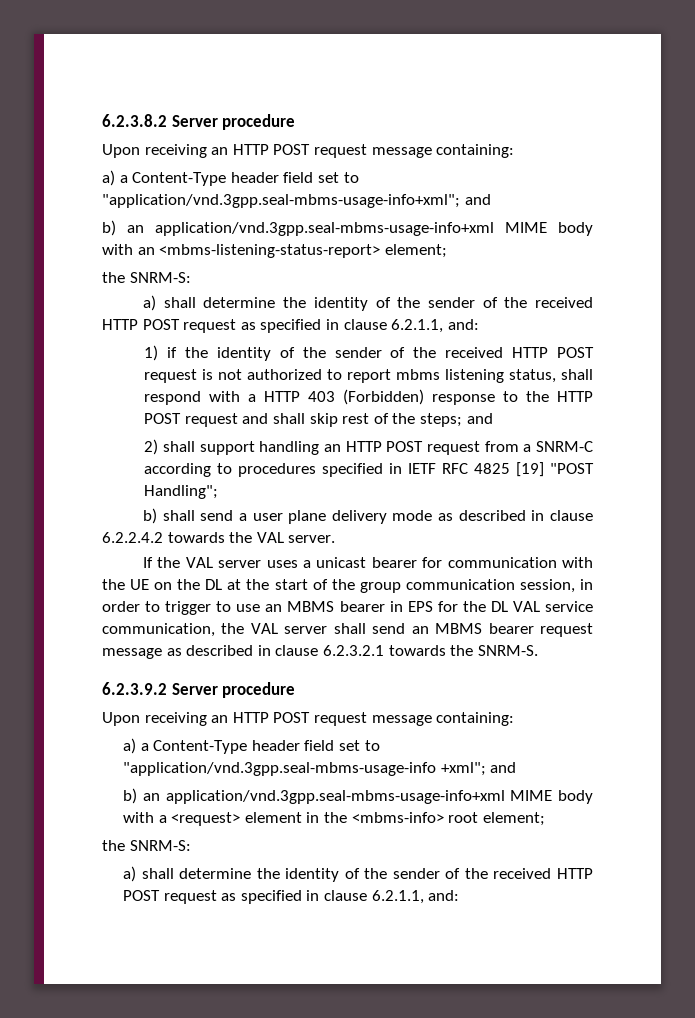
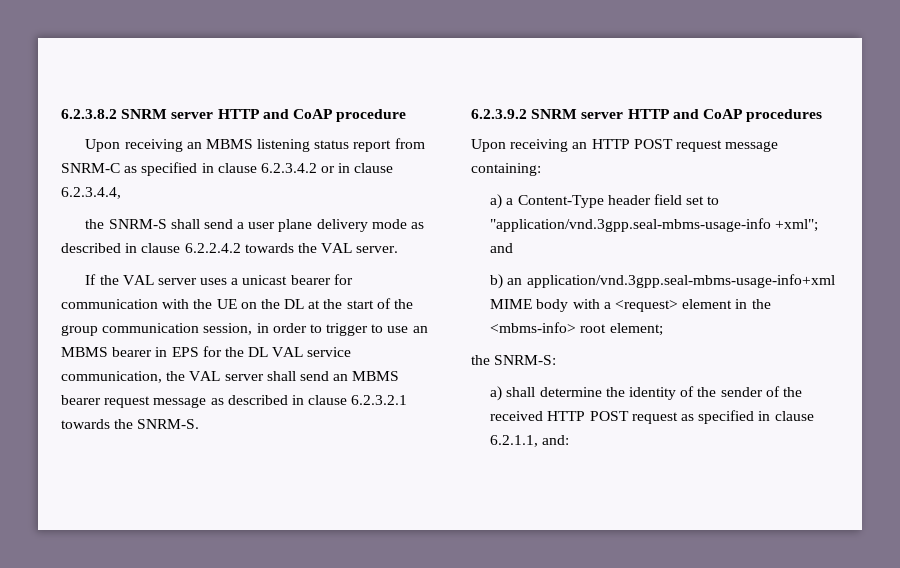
[171,114,296,130] [102,144,515,158] [102,170,359,186] [102,194,491,208] [102,220,593,236] [102,244,447,258] [102,272,191,283] [143,295,593,311] [102,319,479,333] [144,345,594,361] [144,369,593,383] [144,389,593,405] [144,413,493,427] [144,439,593,455] [144,462,594,477] [144,485,219,499] [143,508,158,524] Server procedure // Upon receiving an HTTP POST request message containing: // a) a Content-Type header field set to "application/vnd.3gpp.seal-mbms-usage-info+xml"; and // b) an application/vnd.3gpp.seal-mbms-usage-info+xml MIME body with an <mbms-listening-status-report> element; // the SNRM-S: // a) shall determine the identity of the sender of the received HTTP POST request as specified in clause 6.2.1.1, and: // 1) if the identity of the sender of the received HTTP POST request is not authorized to report mbms listening status, shall respond with a HTTP 403 (Forbidden) response to the HTTP POST request and shall skip rest of the steps; and // 2) shall support handling an HTTP POST request from a SNRM-C according to procedures specified in IETF RFC 4825 [19] "POST Handling"; // b) -> [121,109,407,122] [85,138,425,152] [61,162,394,176] [61,187,121,199] [85,219,167,229] SNRM server HTTP and CoAP procedure // Upon receiving an MBMS listening status report from SNRM-C as specified in clause 6.2.3.4.2 or in clause 6.2.3.4.4, // the SNRM-S
[171,682,296,698] Server procedure -> [531,109,823,122] SNRM server HTTP and CoAP procedures

